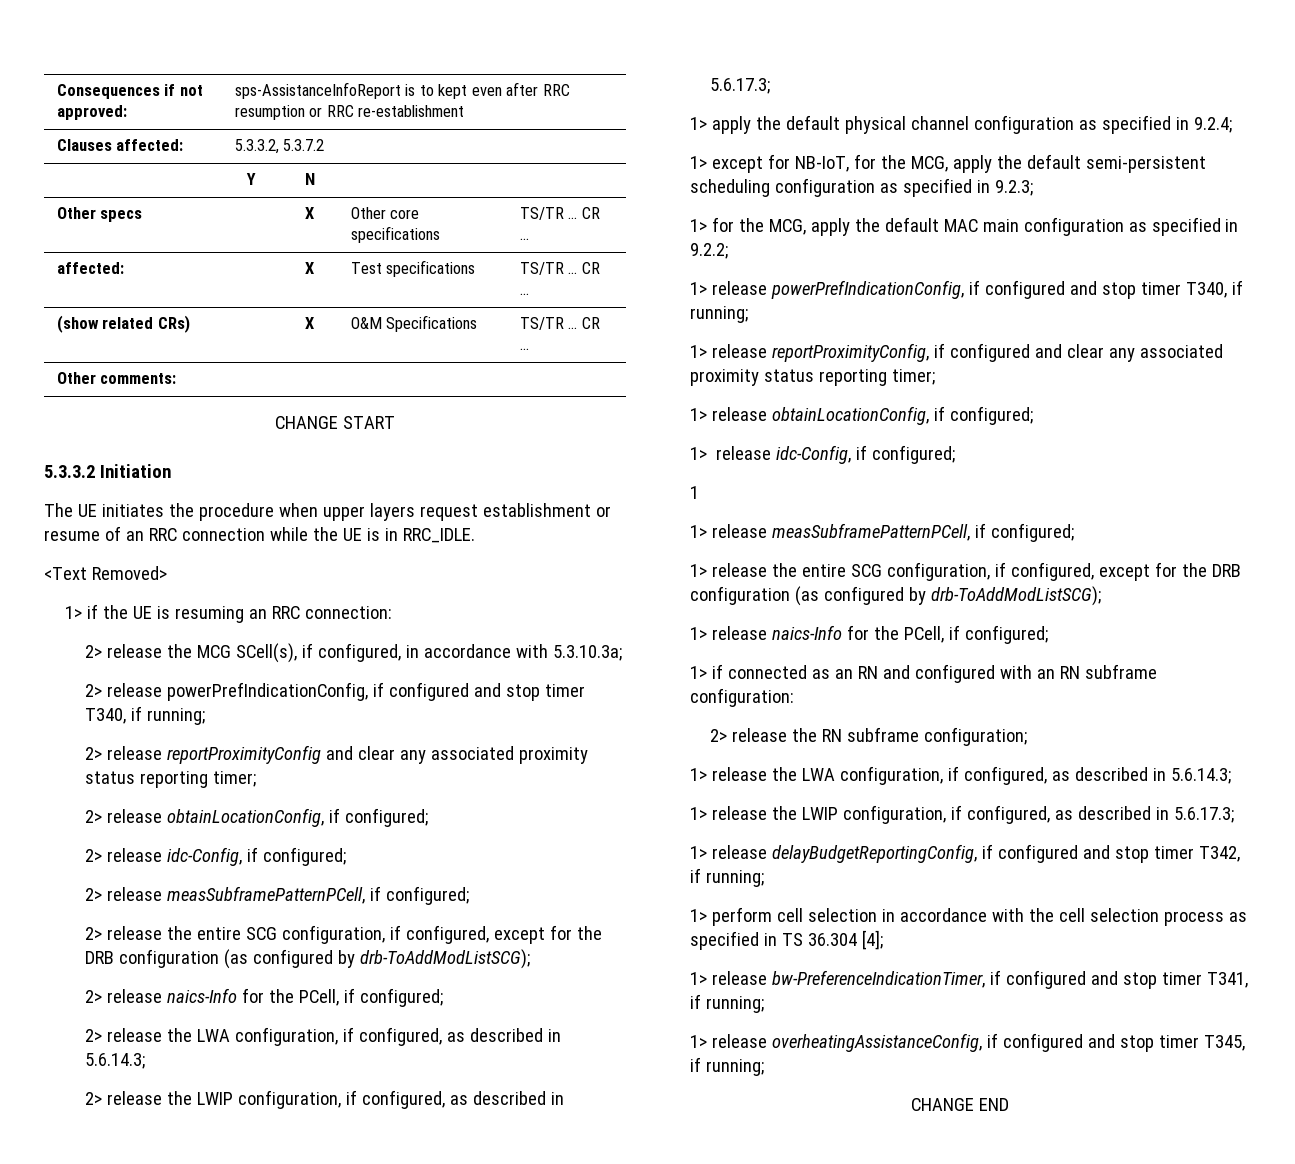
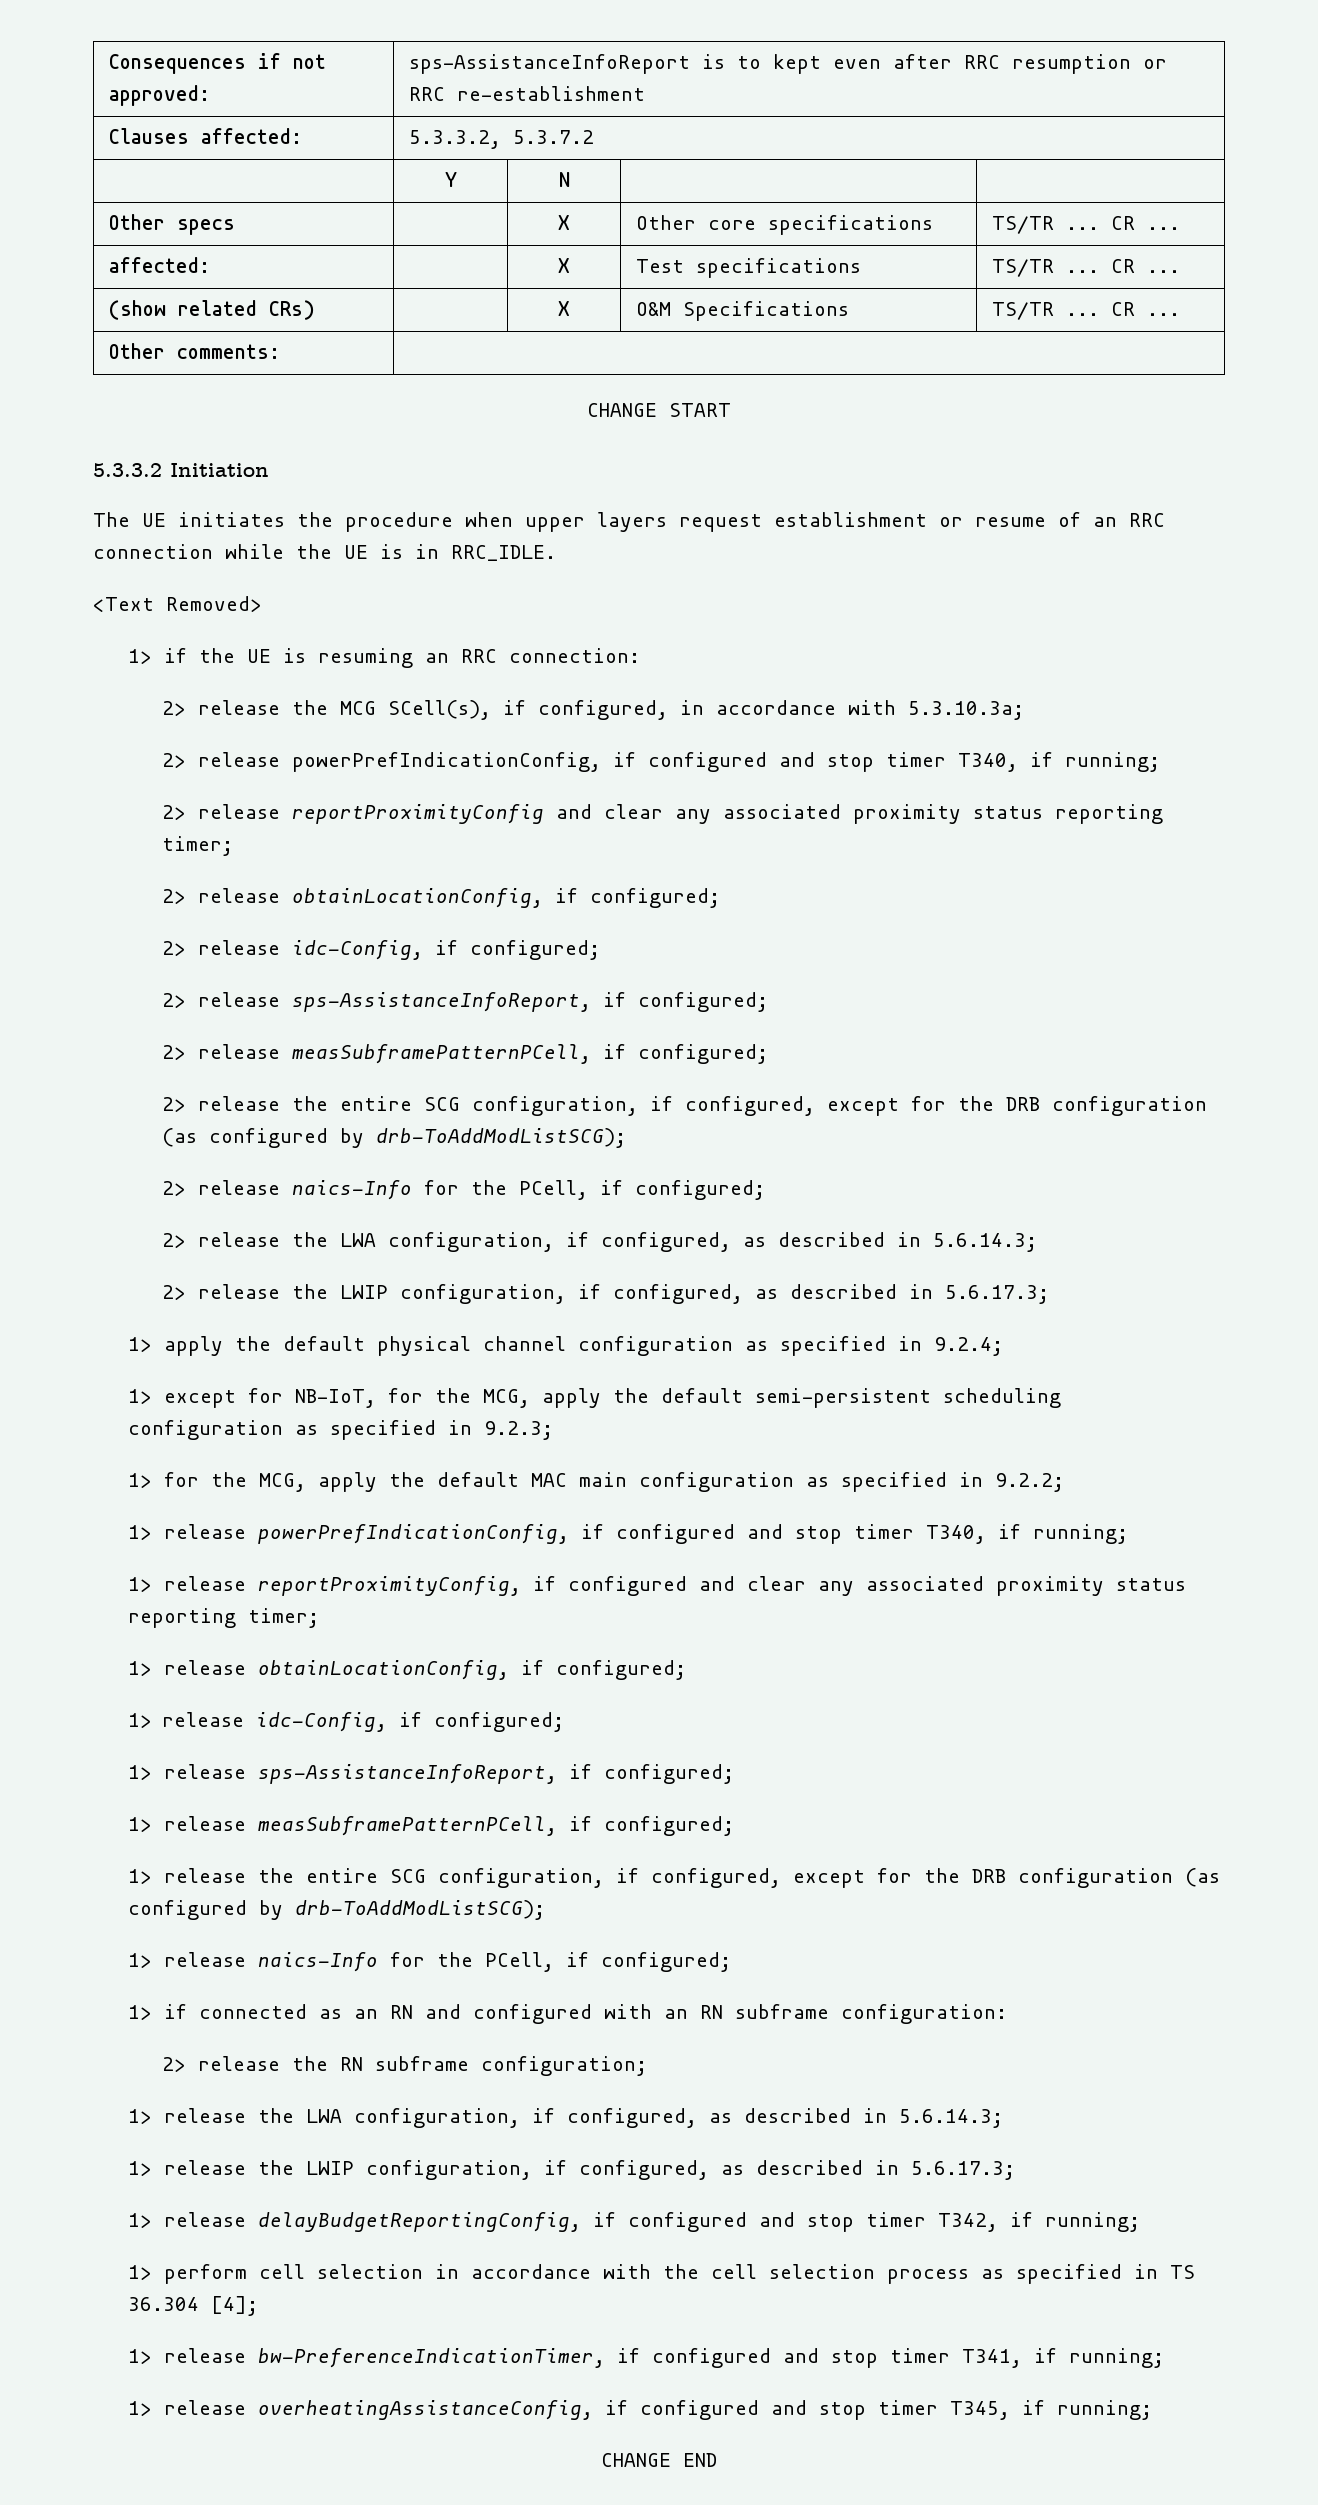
(347, 856) none -> [162,992,769,1012] // 2> release sps-AssistanceInfoReport, if configured;
[689,486,699,499] 1 -> [127,1764,734,1784] 1> release sps-AssistanceInfoReport, if configured;

